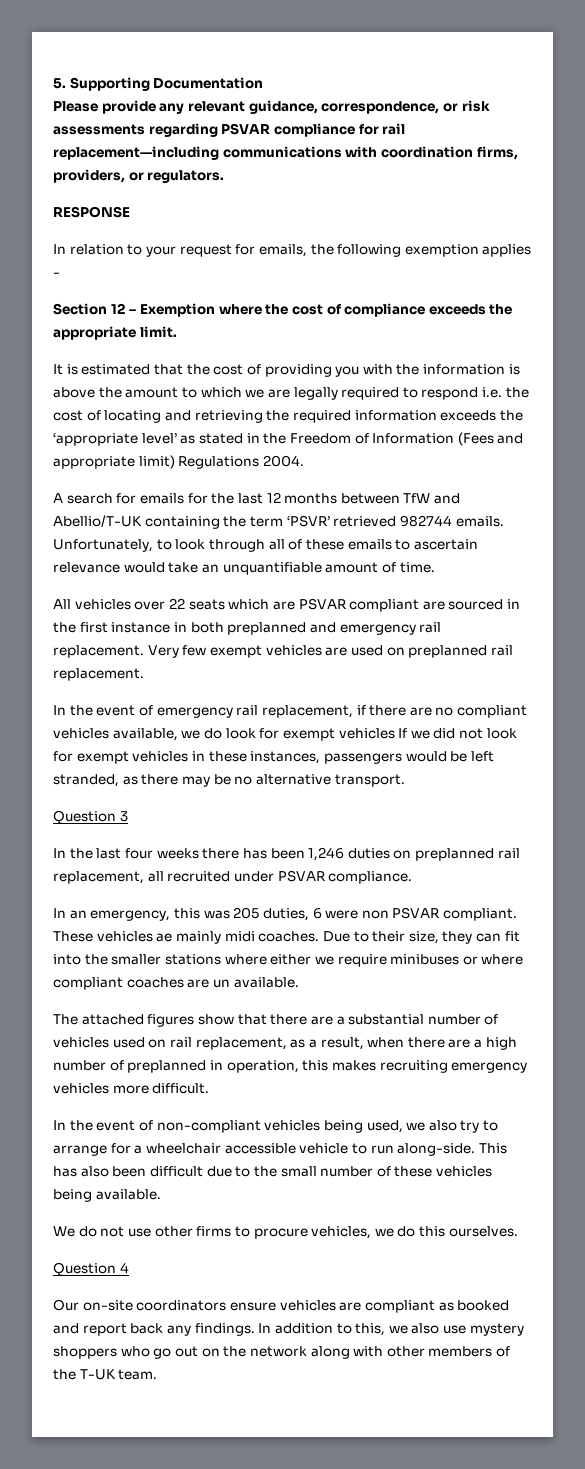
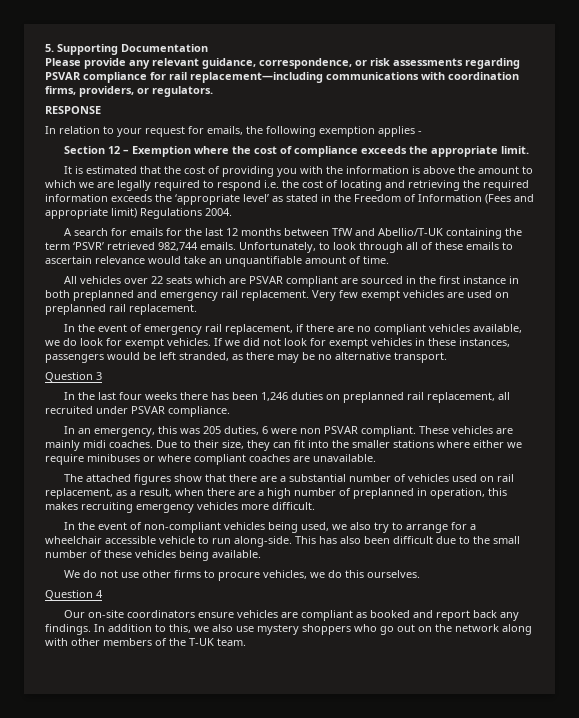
[399,515,452,527] 982744 -> [158,242,198,251] 982,744
[338,728,395,739] vehicles -> [167,338,211,346] vehicles.
[156,933,173,942] ae -> [495,428,513,434] are
[212,977,299,988] un available. -> [313,454,376,462] unavailable.

